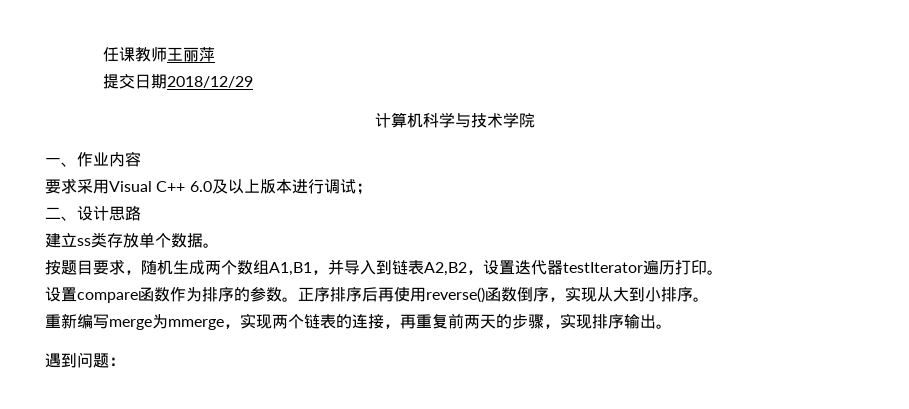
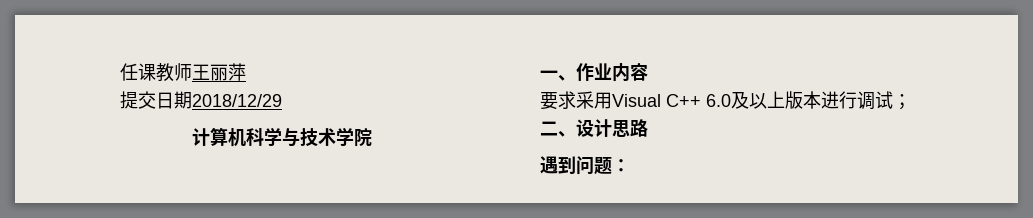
[45,232,219,248] [45,259,723,276] [45,286,709,303] [45,313,672,330] // 建立ss类存放单个数据。 // 按题目要求，随机生成两个数组A1,B1，并导入到链表A2,B2，设置迭代器testIterator遍历打印。 // 设置compare函数作为排序的参数。正序排序后再使用reverse()函数倒序，实现从大到小排序。 // 重新编写merge为mmerge，实现两个链表的连接，再重复前两天的步骤，实现排序输出。 -> (648, 128) none

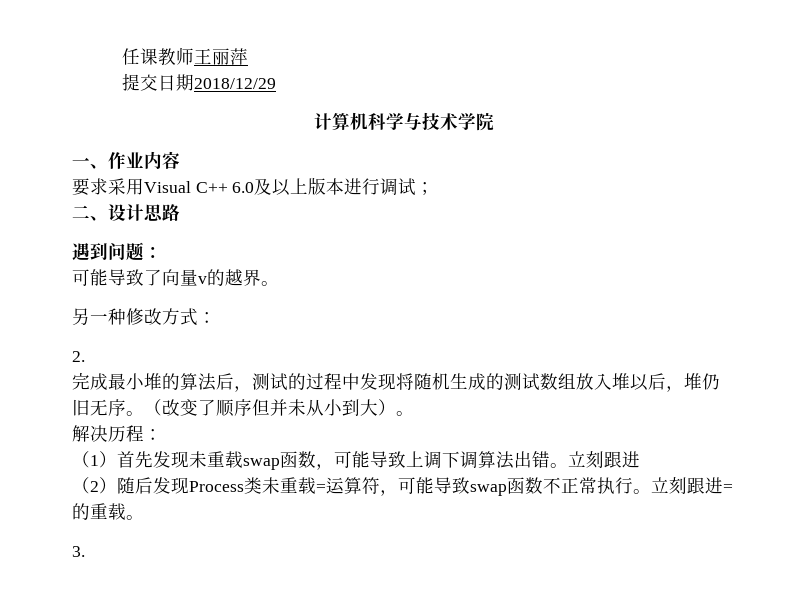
(630, 165) none -> [72,269,279,286] [72,308,216,326] [72,351,85,362] [72,372,720,392] [72,399,414,417] [72,425,162,442] [72,451,640,470] [72,477,733,496] [72,503,144,520] [72,546,85,557] // 可能导致了向量v的越界。 // 另一种修改方式： // 2. // 完成最小堆的算法后，测试的过程中发现将随机生成的测试数组放入堆以后，堆仍旧无序。（改变了顺序但并未从小到大）。 // 解决历程： // （1）首先发现未重载swap函数，可能导致上调下调算法出错。立刻跟进 // （2）随后发现Process类未重载=运算符，可能导致swap函数不正常执行。立刻跟进=的重载。 // 3.

